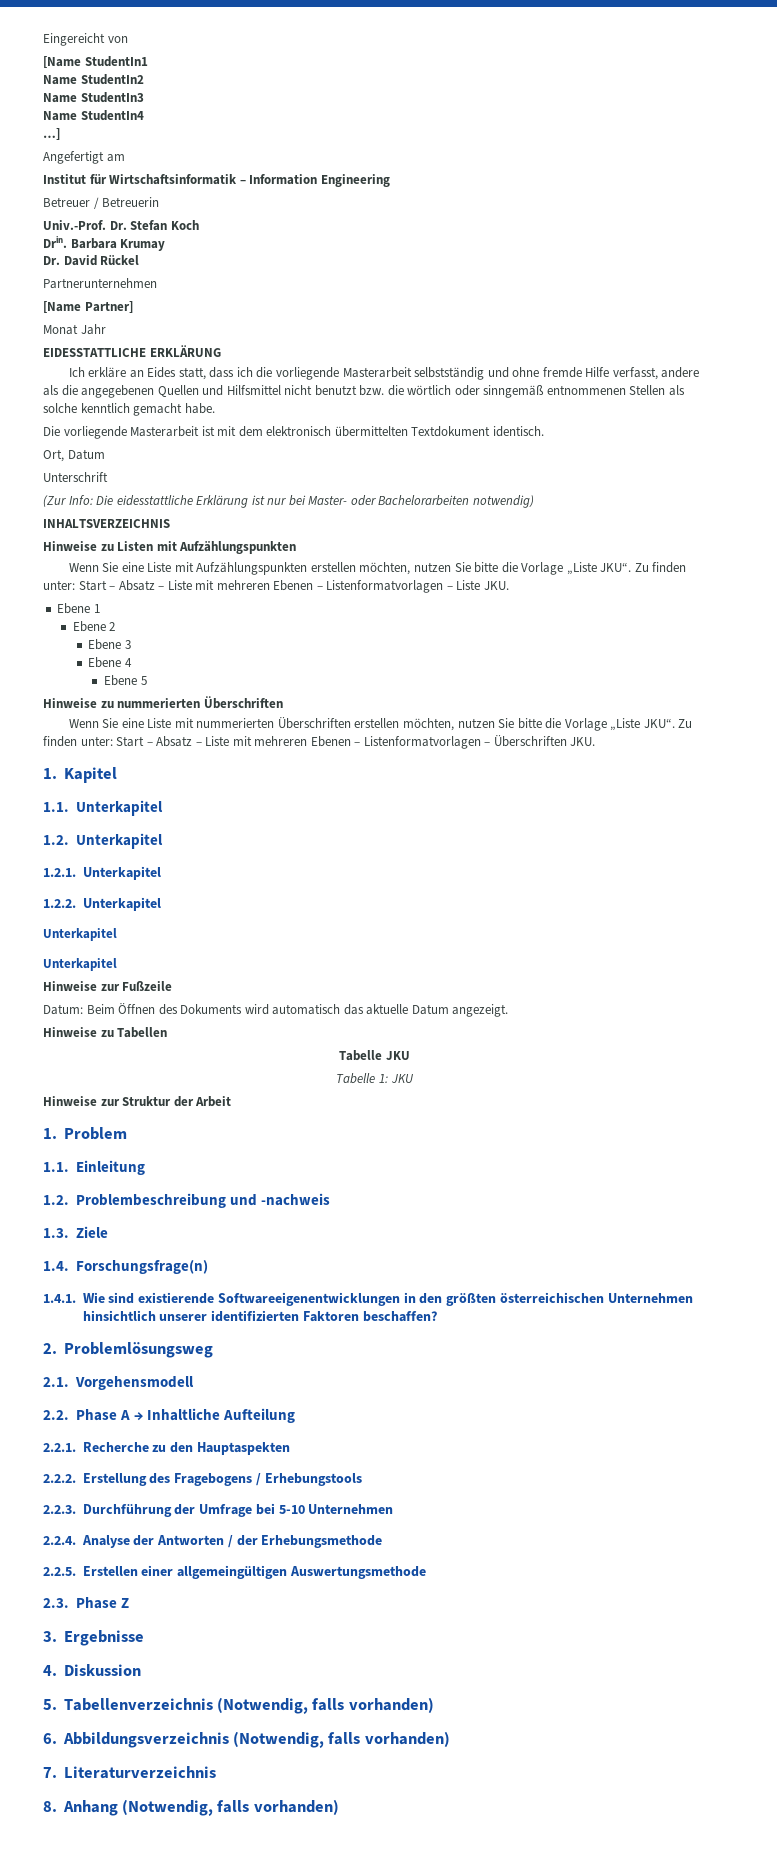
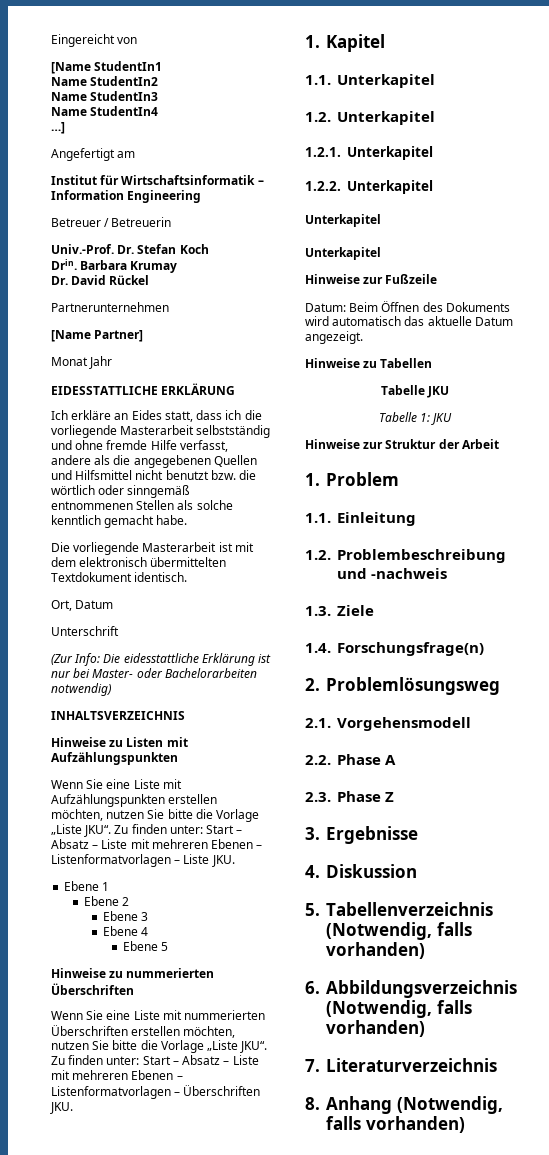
[43,1292,693,1306] [82,1310,437,1322] // 1.4.1. Wie sind existierende Softwareeigenentwicklungen in den größten österreichischen Unternehmen hinsichtlich unserer identifizierten Faktoren beschaffen? -> (484, 649) none
[133,1408,295,1423] [43,1442,290,1455] [43,1473,362,1486] [43,1503,394,1517] [43,1535,383,1548] [43,1565,426,1579] → Inhaltliche Aufteilung // 2.2.1. Recherche zu den Hauptaspekten // 2.2.2. Erstellung des Fragebogens / Erhebungstools // 2.2.3. Durchführung der Umfrage bei 5-10 Unternehmen // 2.2.4. Analyse der Antworten / der Erhebungsmethode // 2.2.5. Erstellen einer allgemeingültigen Auswertungsmethode -> (397, 760) none

